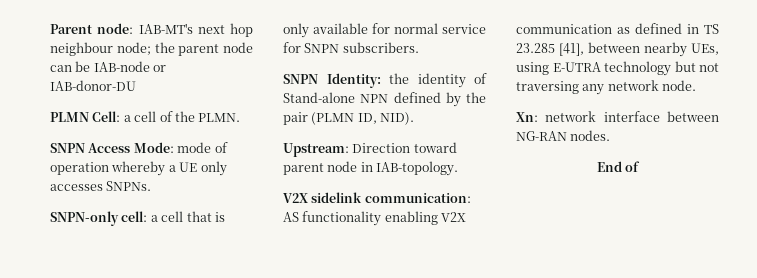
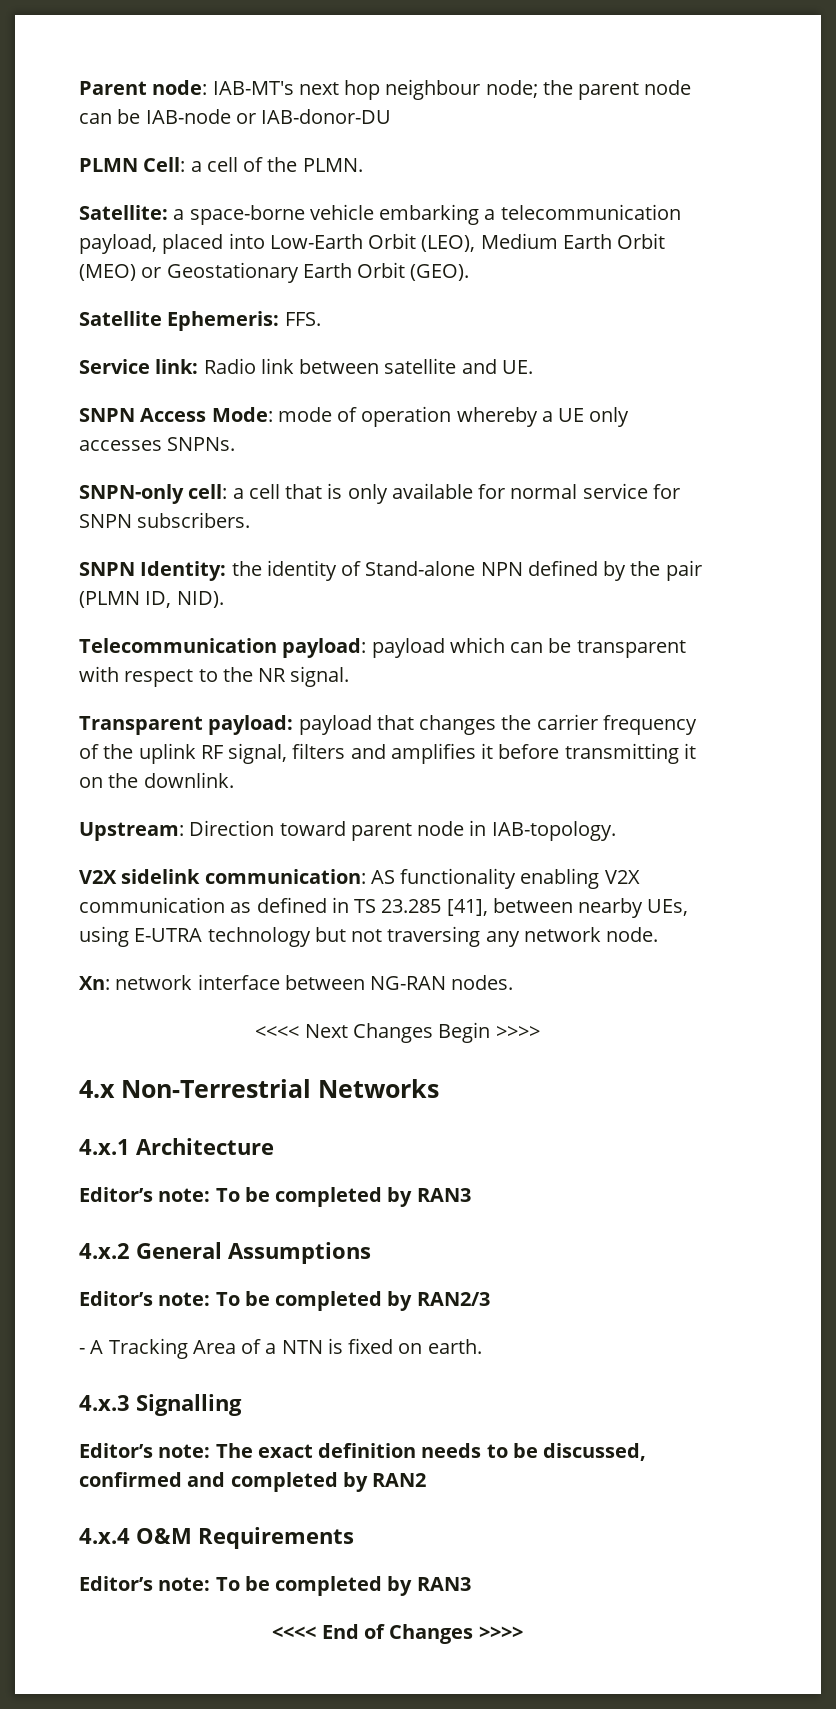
(241, 117) none -> [79,204,681,225] [79,233,666,254] [79,262,470,283] [79,311,321,331] [79,358,533,374] // Satellite: a space-borne vehicle embarking a telecommunication payload, placed into Low-Earth Orbit (LEO), Medium Earth Orbit (MEO) or Geostationary Earth Orbit (GEO). // Satellite Ephemeris: FFS. // Service link: Radio link between satellite and UE.
(415, 118) none -> [79,637,686,658] [79,666,350,687] [79,714,697,735] [79,743,696,764] [79,772,234,788] // Telecommunication payload: payload which can be transparent with respect to the NR signal. // Transparent payload: payload that changes the carrier frequency of the uplink RF signal, filters and amplifies it before transmitting it on the downlink.
[596,161,641,172] End of -> [255,1022,540,1043] [79,1079,439,1098] [79,1138,274,1155] [79,1187,471,1207] [79,1242,371,1264] [79,1291,490,1311] [79,1338,482,1359] [79,1394,242,1416] [79,1443,647,1461] [79,1472,427,1492] [79,1527,354,1549] [79,1576,471,1596] [272,1624,523,1644] <<<< Next Changes Begin >>>> // 4.x Non-Terrestrial Networks // 4.x.1 Architecture // Editor’s note: To be completed by RAN3 // 4.x.2 General Assumptions // Editor’s note: To be completed by RAN2/3 // - A Tracking Area of a NTN is fixed on earth. // 4.x.3 Signalling // Editor’s note: The exact definition needs to be discussed, confirmed and completed by RAN2 // 4.x.4 O&M Requirements // Editor’s note: To be completed by RAN3 // <<<< End of Changes >>>>

